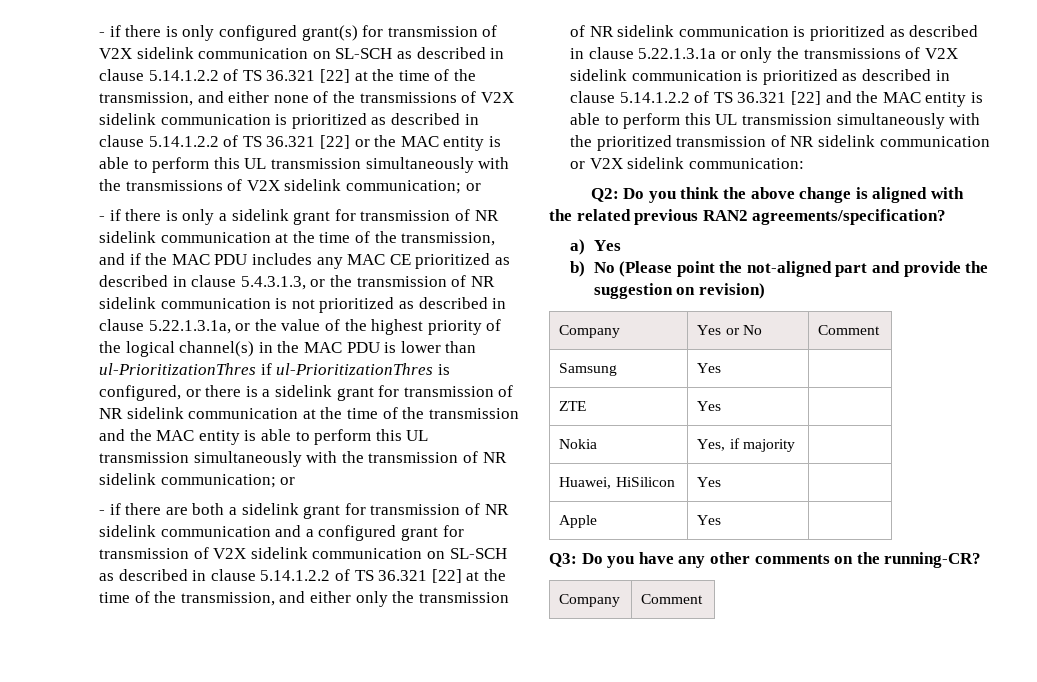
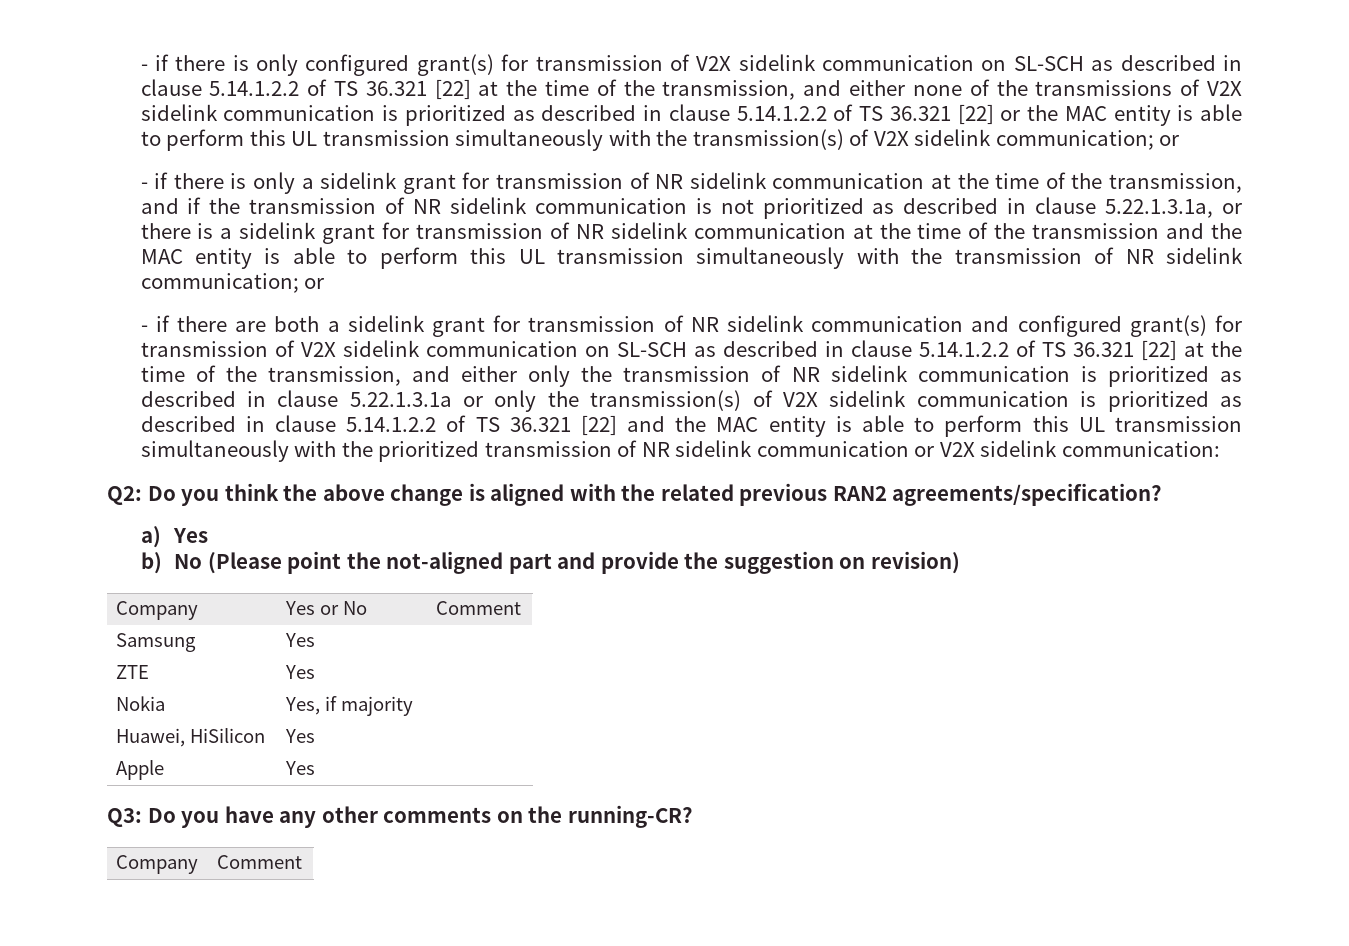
[125,180,223,191] transmissions -> [692,129,844,150] transmission(s)
[171,253,510,269] [99,275,352,290] MAC PDU includes any MAC CE prioritized as described in clause 5.4.3.1.3, or the -> (241, 206) none
[254,319,502,335] [99,341,477,357] [99,363,450,375] [99,385,201,401] the value of the highest priority of the logical channel(s) in the MAC PDU is lower than ul-PrioritizationThres if ul-PrioritizationThres is configured, or -> (1242, 208) none
[305,525,438,541] a configured grant -> [1017,315,1207,337] configured grant(s)
[803,48,901,59] transmissions -> [590,390,742,411] transmission(s)

